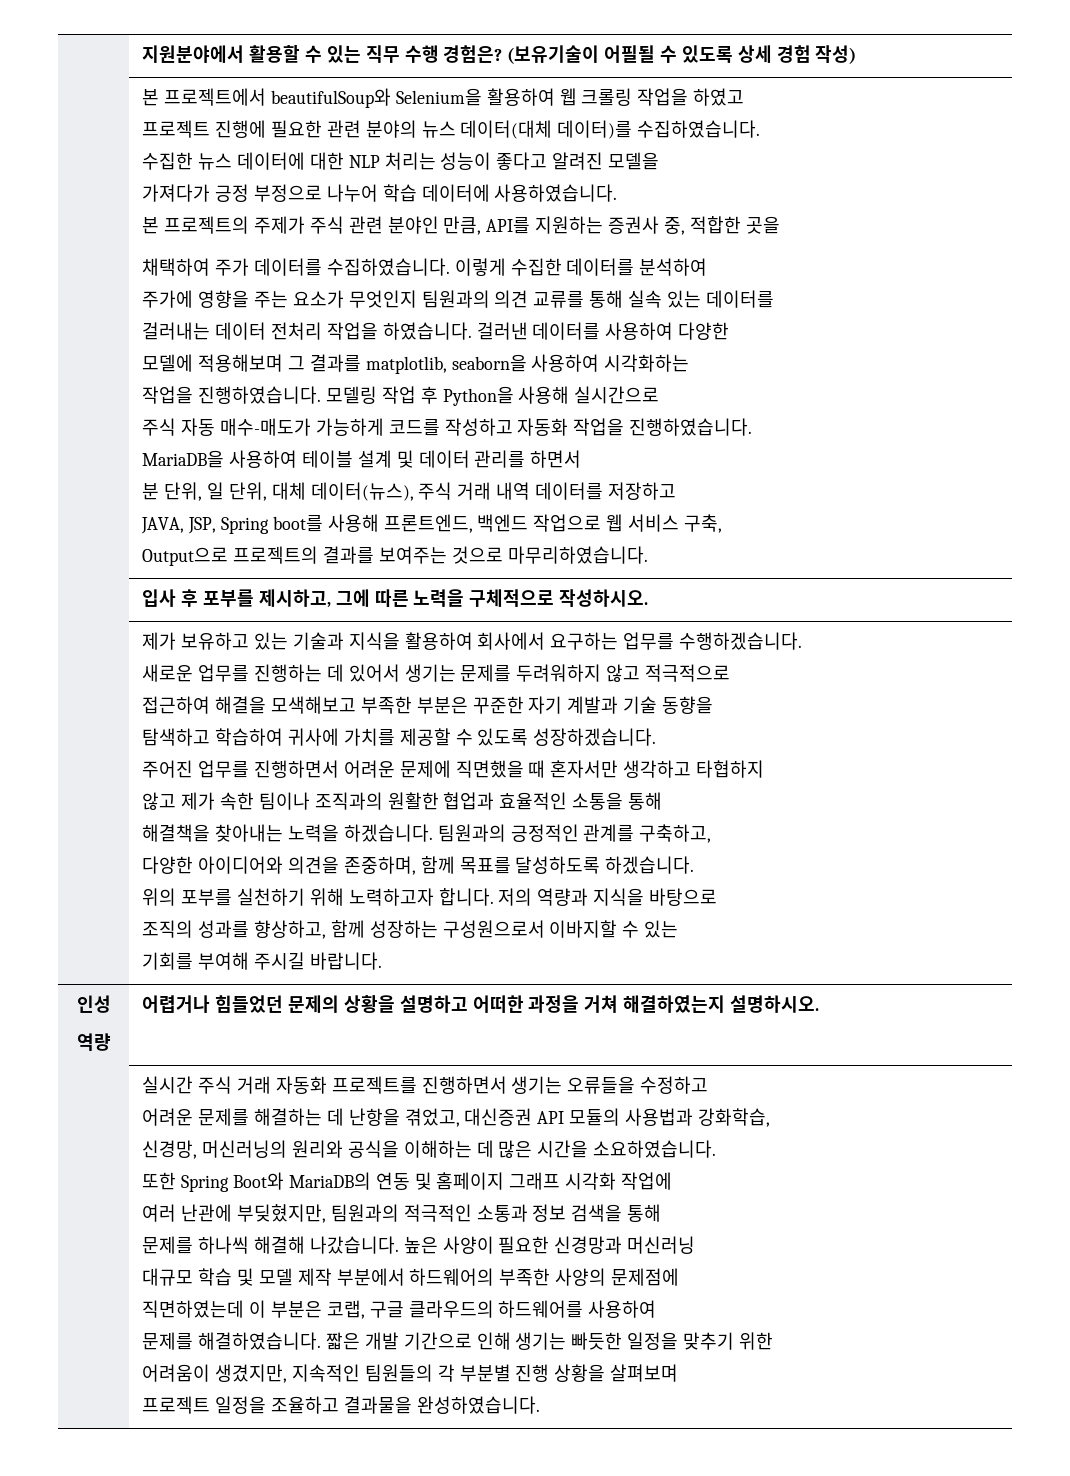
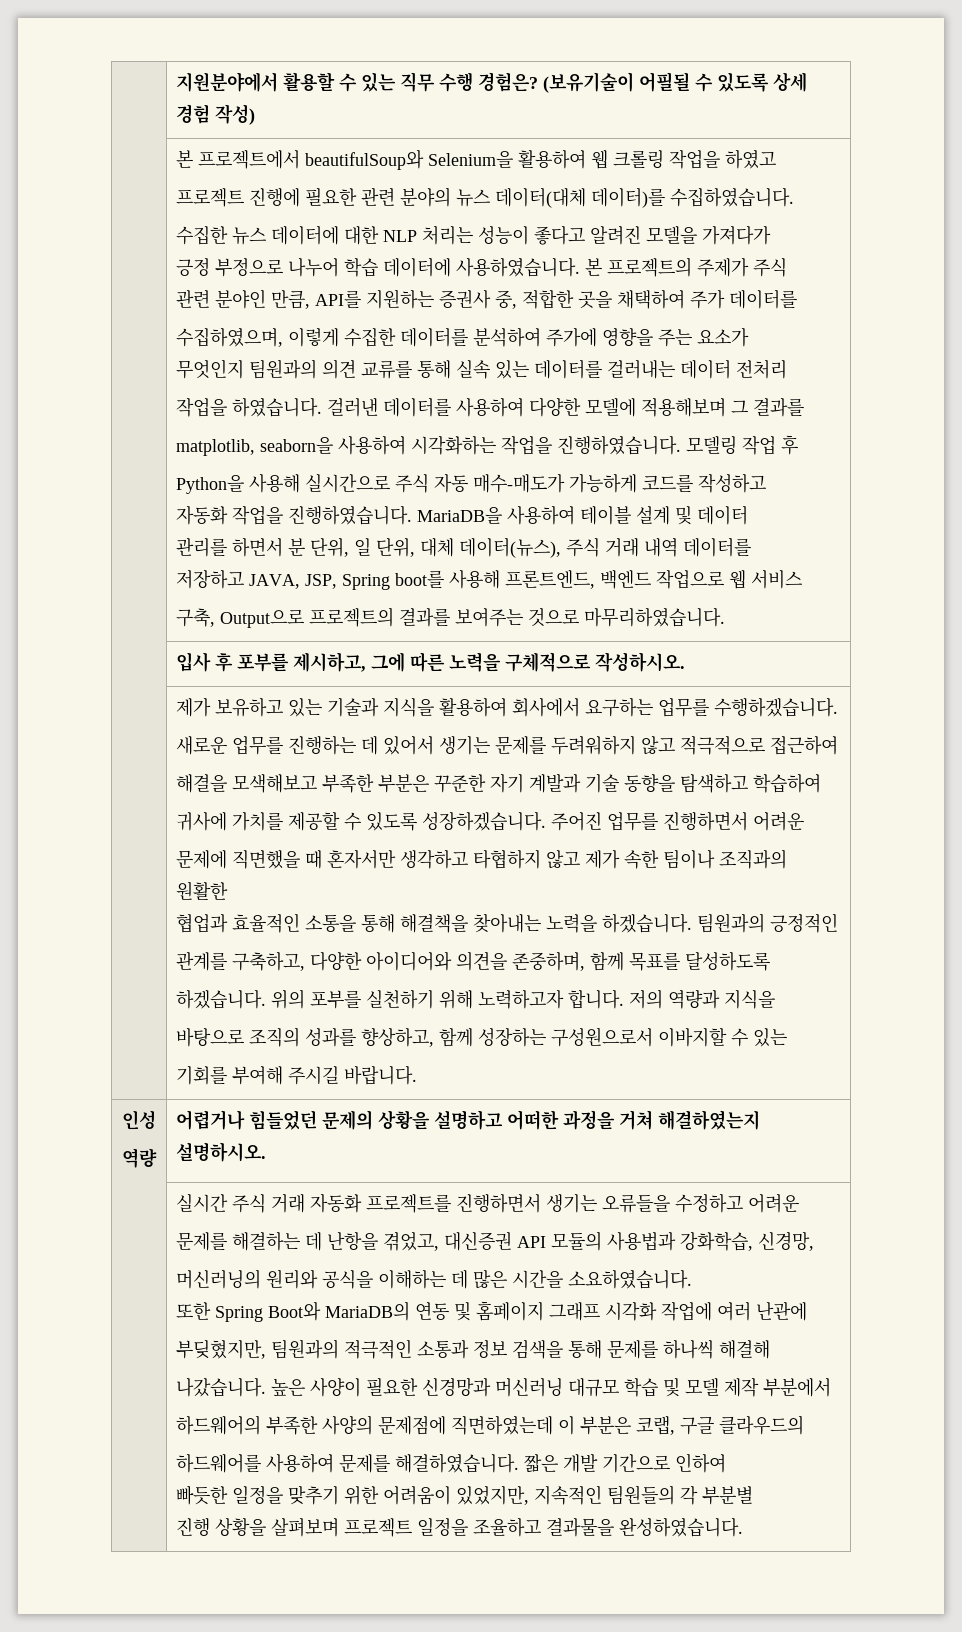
[142,184,211,202] // 가져다가 -> [702,225,772,245] 가져다가 //
(618, 193) // -> (581, 267) none
(344, 225) none -> (788, 267) //
(780, 225) // -> (613, 300) none
[326,258,450,276] 수집하였습니다. -> [176,328,284,347] // 수집하였으며,
(708, 267) // -> (542, 337) none
(344, 299) none -> (750, 337) //
(774, 299) // -> (603, 369) none
(323, 331) none -> (788, 369) //
(730, 331) // -> (582, 407) none
(361, 363) none -> (805, 407) //
(690, 363) // -> (497, 445) none
(438, 395) none -> (799, 445) //
(660, 395) // -> (391, 483) none
(513, 427) none -> (767, 483) //
(753, 427) // -> (413, 515) none
(470, 459) none -> (749, 515) //
(582, 459) // -> (284, 547) none
(604, 491) none -> (752, 547) //
(676, 491) // -> (245, 579) none
(680, 523) none -> (803, 579) //
(722, 523) // -> (216, 617) none
[142,696,211,714] // 접근하여 -> [770,736,839,755] 접근하여 //
(714, 705) // -> (676, 783) none
(284, 737) none -> (822, 783) //
(657, 737) // -> (547, 821) none
(395, 769) none -> (805, 821) //
(765, 769) // -> (542, 859) none
(439, 801) none -> (229, 890) //
(663, 801) // -> (396, 923) none
(579, 833) none -> (839, 923) //
(712, 833) // -> (306, 961) none
[605,856,695,874] 하겠습니다. // -> [176,989,267,1009] // 하겠습니다.
(645, 897) none -> (776, 999) //
(718, 897) // -> (245, 1037) none
[142,1108,194,1126] // 어려운 -> [748,1194,800,1213] 어려운 //
[142,1140,198,1159] // 신경망, -> [758,1231,815,1251] 신경망, //
(673, 1181) // -> (713, 1311) none
(233, 1213) none -> (808, 1311) //
(662, 1213) // -> (603, 1349) none
(306, 1245) none -> (771, 1349) //
(696, 1245) // -> (564, 1387) none
(405, 1277) none -> (832, 1387) //
(680, 1277) // -> (447, 1425) none
(494, 1309) none -> (805, 1425) //
(657, 1309) // -> (335, 1463) none
[476,1332,567,1350] 인해 생기는 -> [675,1453,727,1473] 인하여 //
[142,1364,288,1383] // 어려움이 생겼지만, -> [383,1485,530,1505] 어려움이 있었지만,
(511, 1373) none -> (754, 1495) //
(679, 1373) // -> (340, 1527) none

